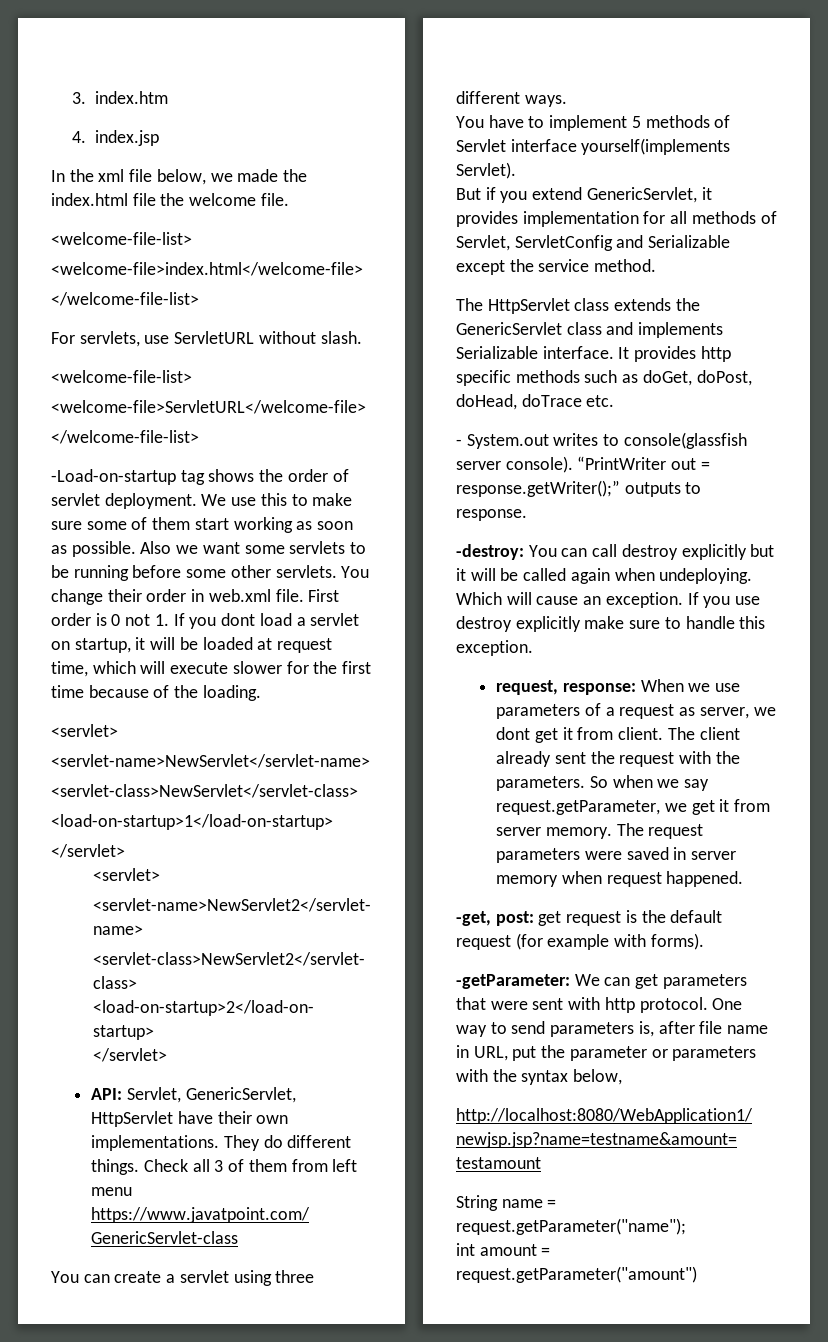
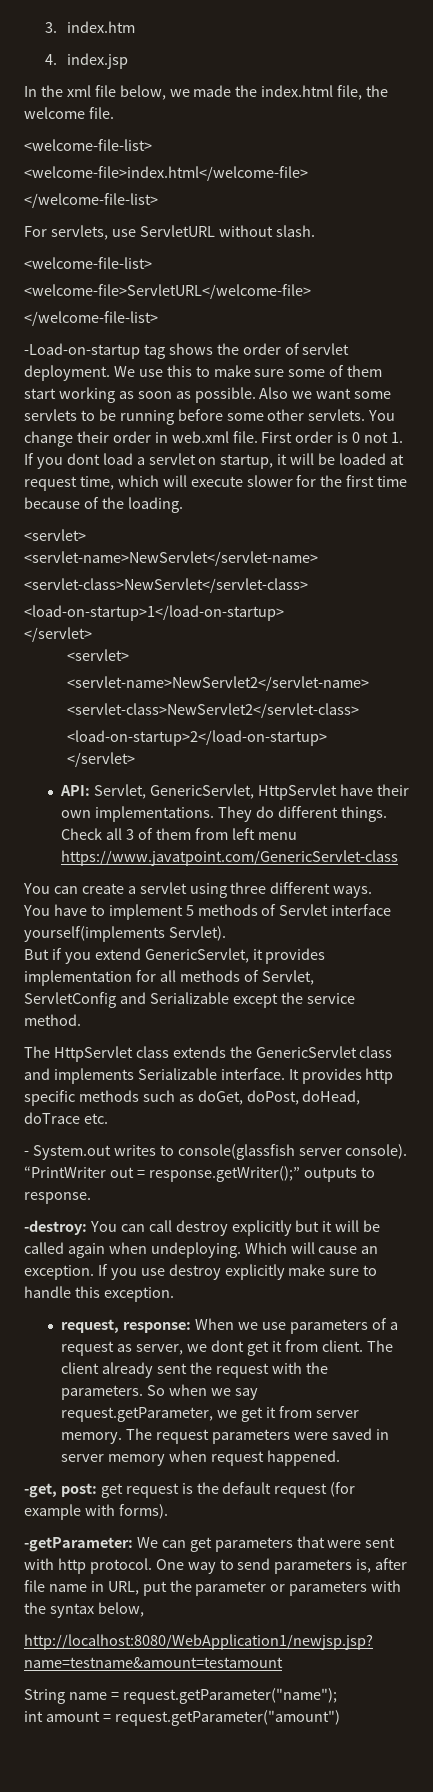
[132,193,156,206] file -> [337,85,363,100] file,

